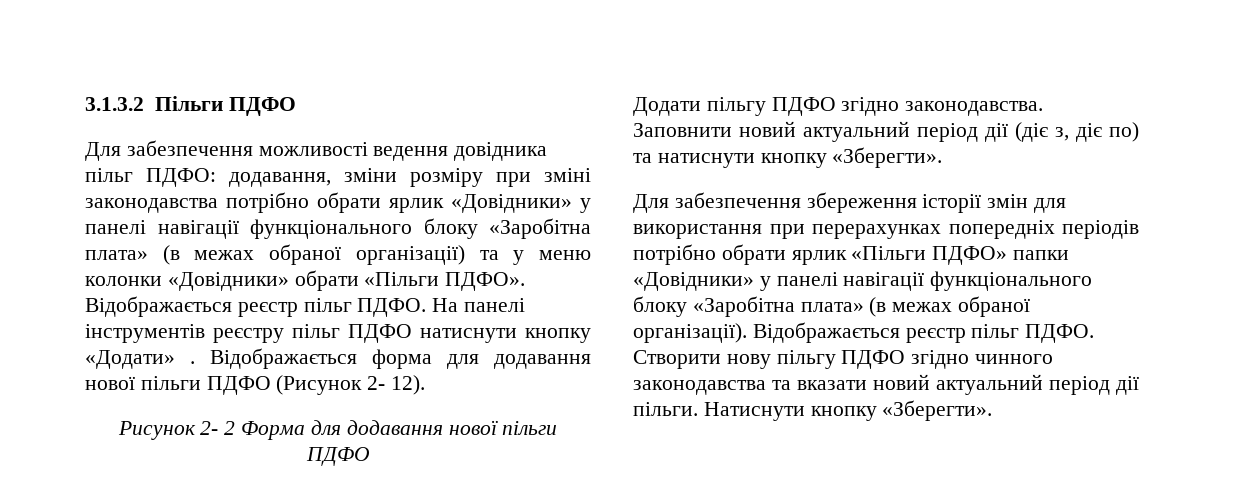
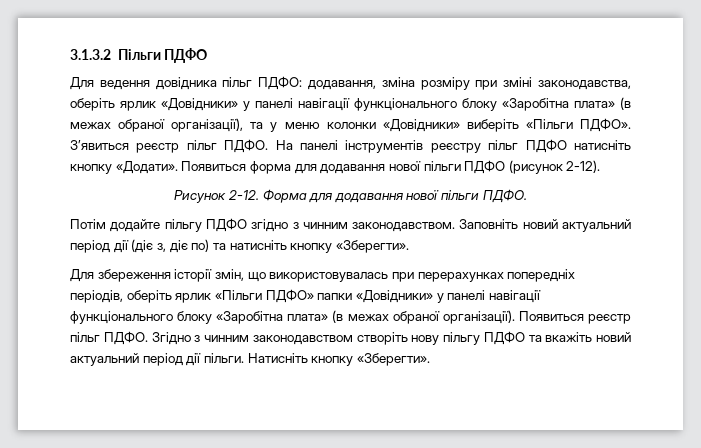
[126,140,368,156] забезпечення можливості -> (94, 83) none
[344,168,397,182] зміни -> [381,77,415,87] зміна
[85,192,381,213] законодавства потрібно обрати -> [538,80,631,90] [70,98,115,111] законодавства, оберіть
[355,245,465,265] організації) -> [171,118,244,132] організації),
[294,270,359,291] обрати -> [466,119,519,132] виберіть
[85,296,232,317] Відображається -> [70,140,129,150] З’явиться
[420,328,591,343] [85,348,357,369] натиснути кнопку «Додати» . Відображається -> [573,140,631,150] [70,161,247,174] натисніть кнопку «Додати». Появиться
[276,375,426,395] (Рисунок 2- 12). -> [508,160,601,174] (рисунок 2-12).
[200,421,236,435] 2- 2 -> [227,190,259,200] 2-12.
[305,447,370,466] [633,97,1044,116] [633,123,732,137] ПДФО // Додати пільгу ПДФО згідно законодавства. Заповнити -> [482,189,527,203] [70,218,519,232] ПДФО. // Потім додайте пільгу ПДФО згідно з чинним законодавством. Заповніть
[657,153,755,168] натиснути -> [229,240,287,250] натисніть
[674,192,801,208] забезпечення -> (94, 275) none
[987,194,1067,213] [633,220,1139,239] [633,244,786,265] змін для використання при перерахунках попередніх періодів потрібно обрати -> [214,269,576,282] [70,290,172,303] змін, що використовувалась при перерахунках попередніх періодів, оберіть
[752,322,1095,343] [633,350,1054,369] [633,380,867,395] Відображається реєстр пільг ПДФО. Створити нову пільгу ПДФО згідно чинного законодавства та вказати -> [518,311,632,324] [70,331,593,345] Появиться реєстр пільг ПДФО. Згідно з чинним законодавством створіть нову пільгу ПДФО та вкажіть
[703,402,805,421] Натиснути -> [247,353,308,363] Натисніть

